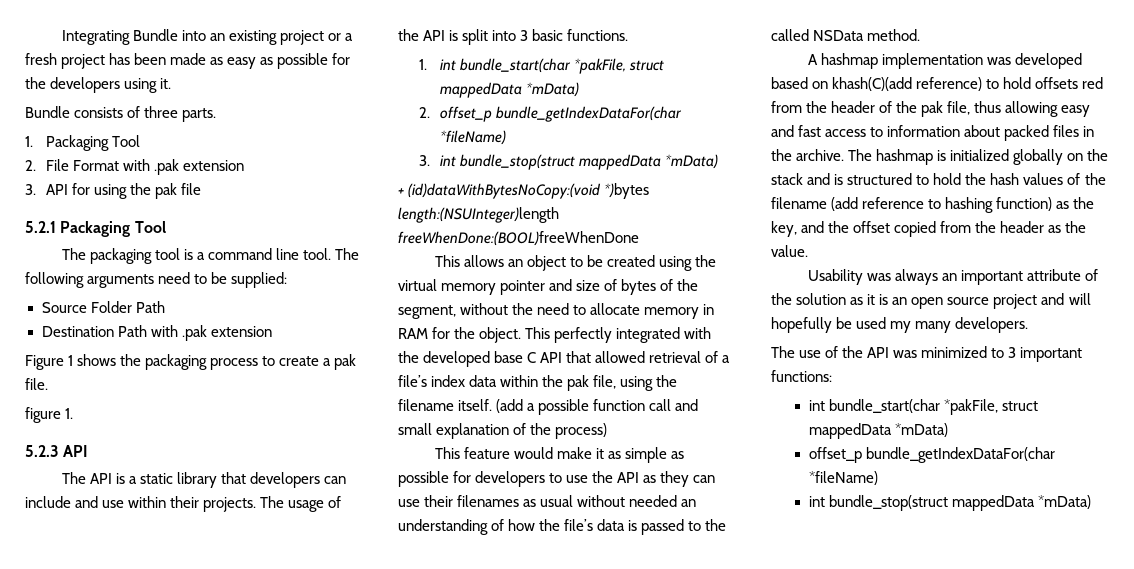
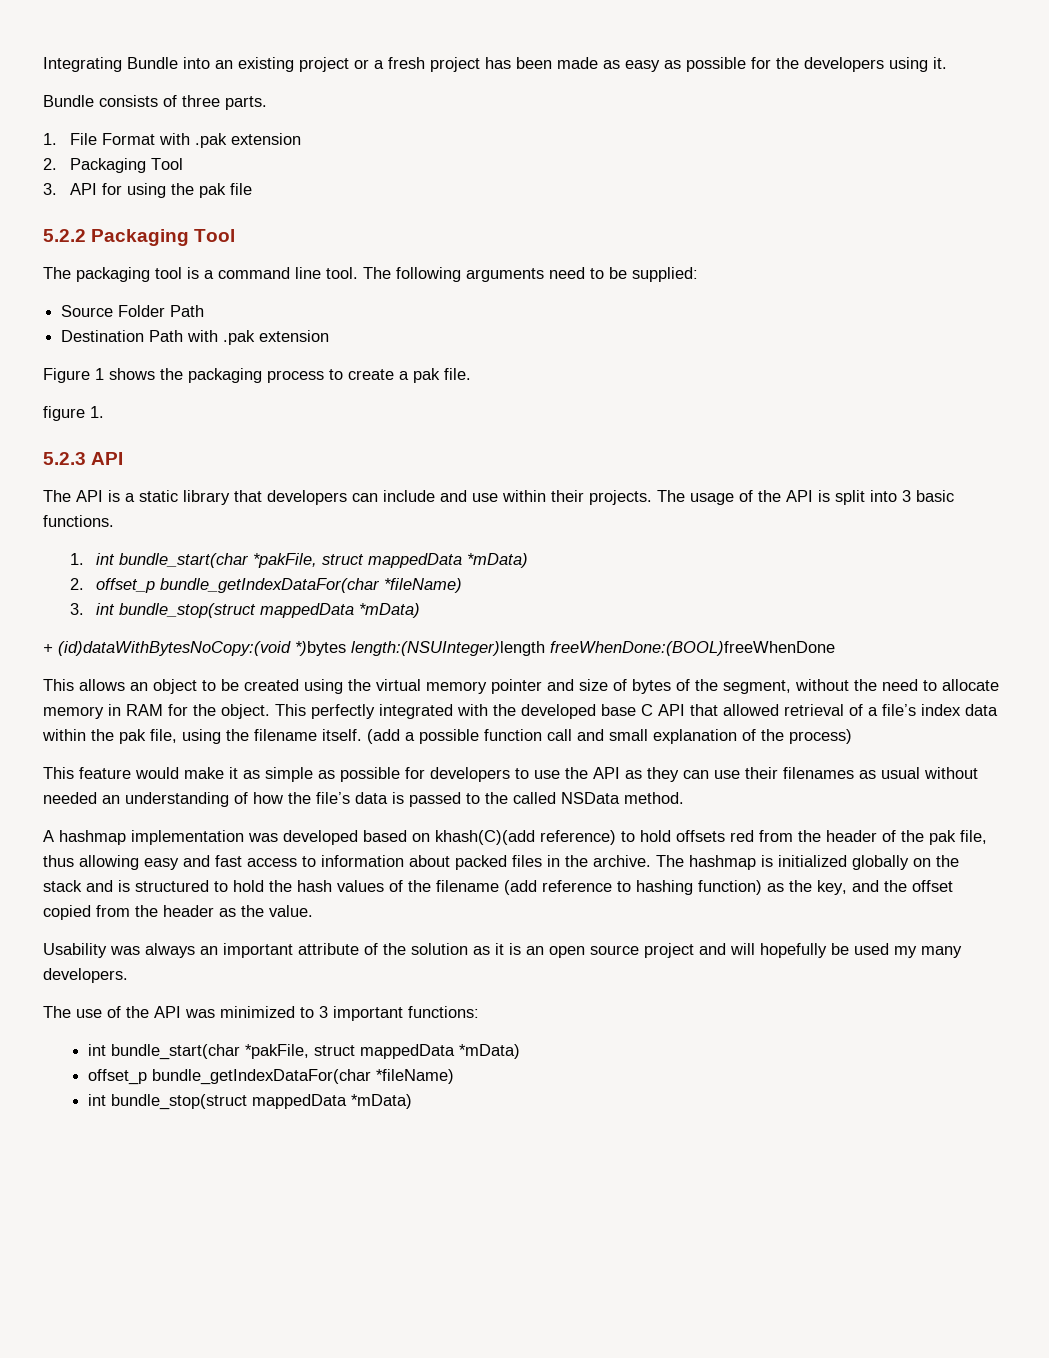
[46,135,141,151] [25,160,36,171] Packaging Tool // 2. -> (57, 139) none
(245, 165) none -> [43,158,183,173] // 2. Packaging Tool
[25,221,56,233] 5.2.1 -> [43,229,86,242] 5.2.2

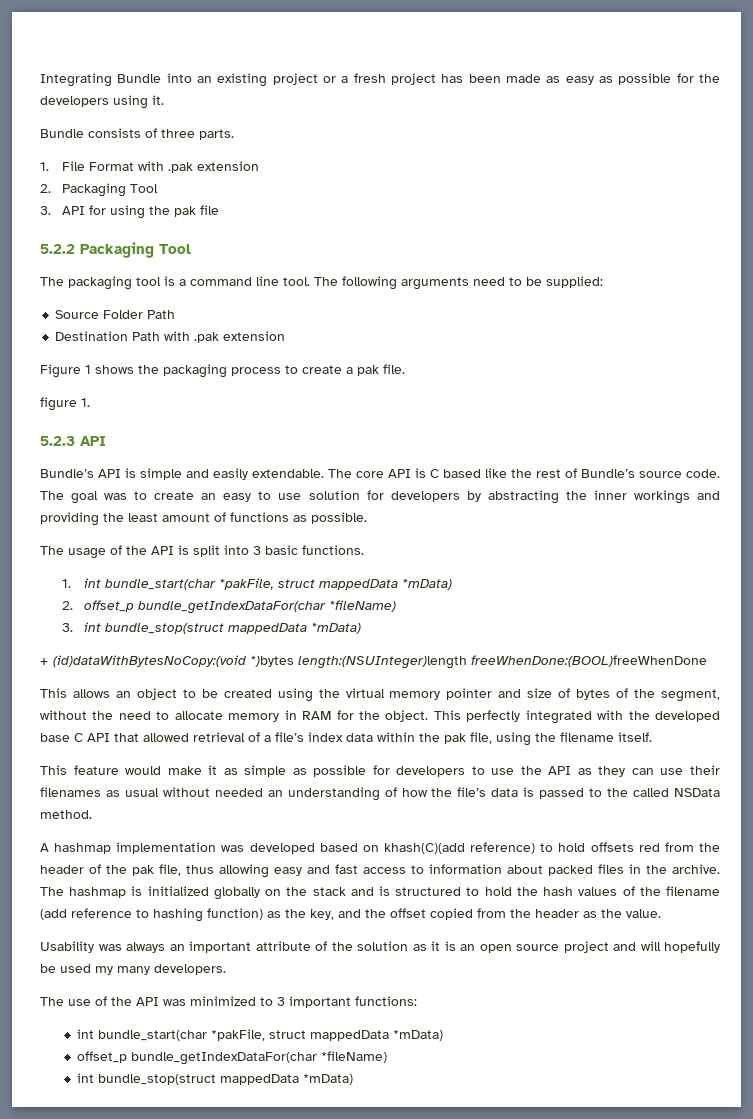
[43,490,652,505] The API is a static library that developers can include and use within their projects. -> [40,468,720,480] [40,490,720,504] [40,512,367,526] Bundle’s API is simple and easily extendable. The core API is C based like the rest of Bundle’s source code. The goal was to create an easy to use solution for developers by abstracting the inner workings and providing the least amount of functions as possible. //
[367,729,852,744] (add a possible function call and small explanation of the process) -> (652, 737) none

